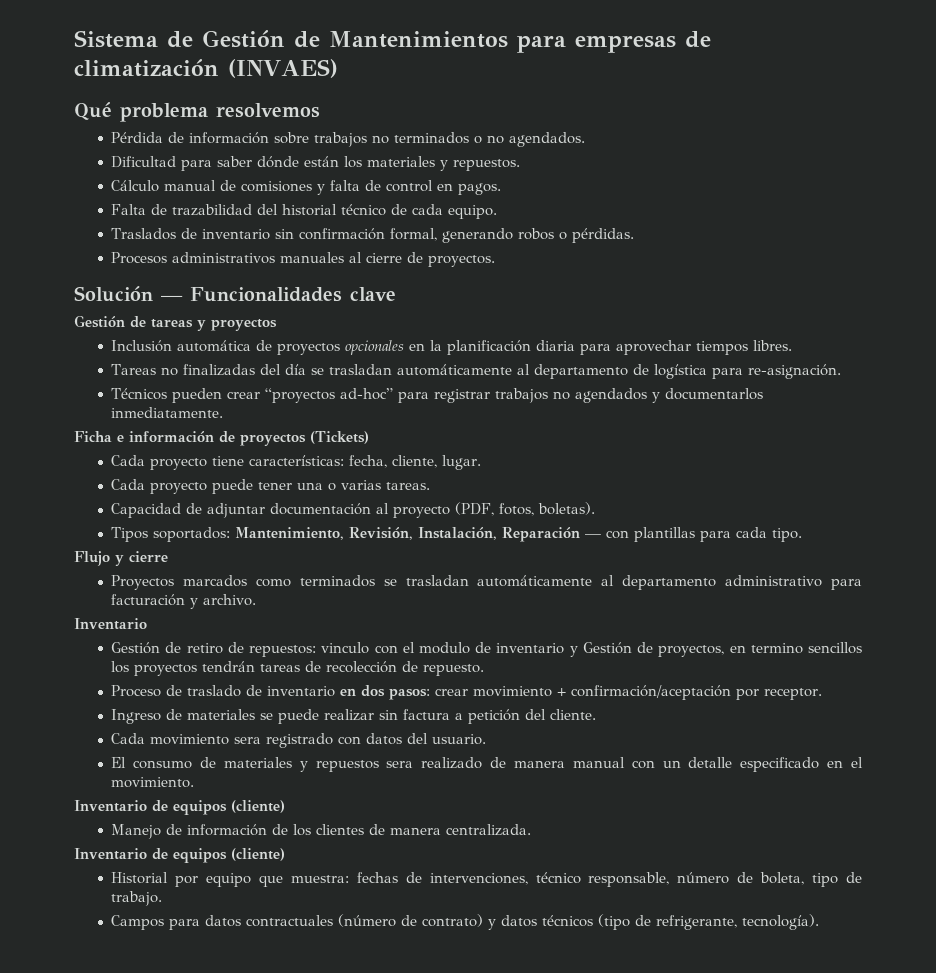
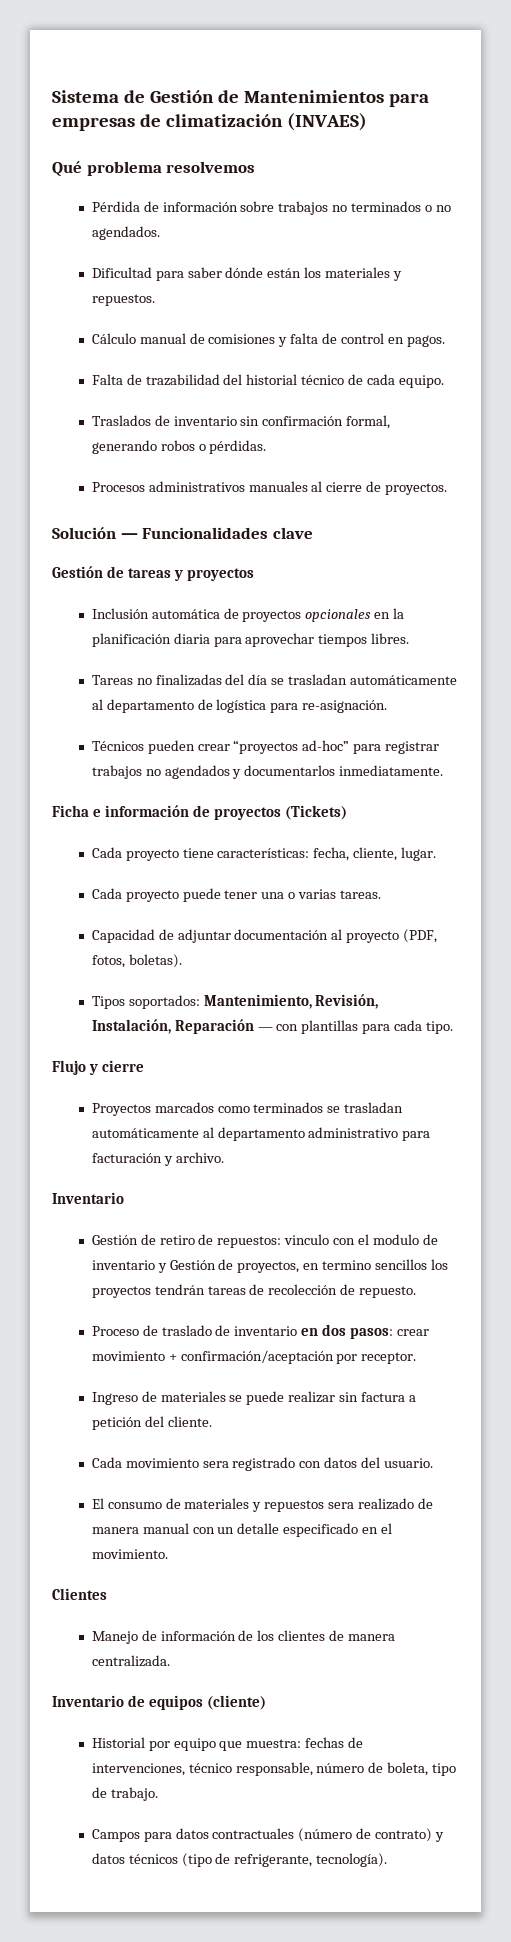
[74,800,285,815] Inventario de equipos (cliente) -> [52,1588,107,1600] Clientes

